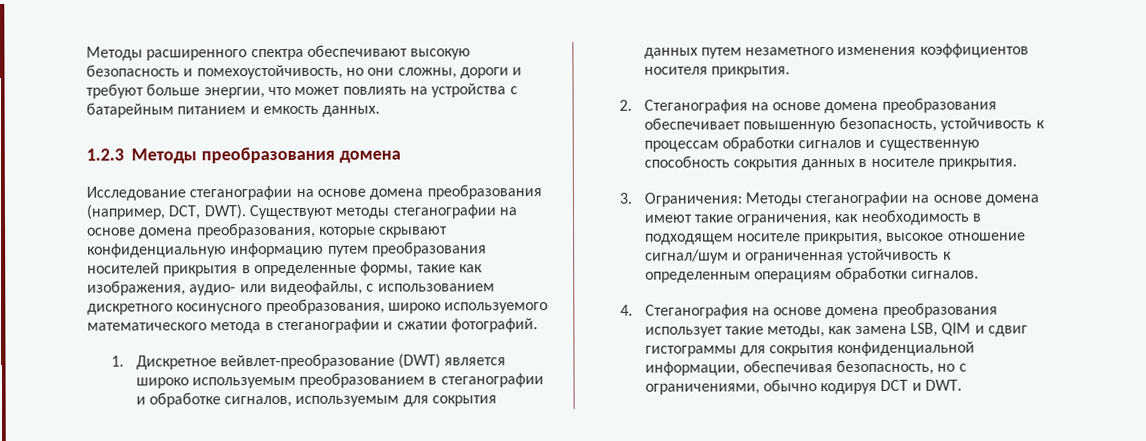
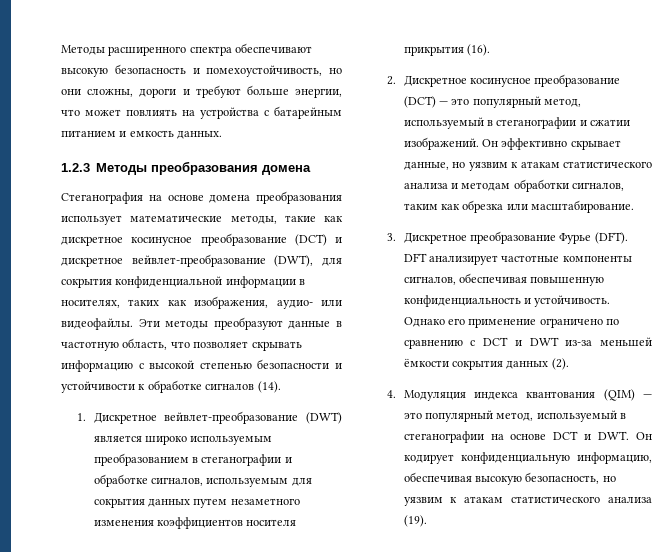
[86,184,542,201] [86,204,517,220] [87,222,449,239] [87,241,487,258] [87,261,483,277] [87,280,495,296] [87,298,549,315] [87,318,538,334] Исследование стеганографии на основе домена преобразования (например, DCT, DWT). Существуют методы стеганографии на основе домена преобразования, которые скрывают конфиденциальную информацию путем преобразования носителей прикрытия в определенные формы, такие как изображения, аудио- или видеофайлы, с использованием дискретного косинусного преобразования, широко используемого математического метода в стеганографии и сжатии фотографий. -> [61,191,342,204] [61,215,343,225] [61,233,342,246] [61,254,342,267] [61,276,306,288] [61,296,342,309] [61,317,342,330] [61,338,302,351] [61,359,342,372] [61,380,281,393] Стеганография на основе домена преобразования использует математические методы, такие как дискретное косинусное преобразование (DCT) и дискретное вейвлет-преобразование (DWT), для сокрытия конфиденциальной информации в носителях, таких как изображения, аудио- или видеофайлы. Эти методы преобразуют данные в частотную область, что позволяет скрывать информацию с высокой степенью безопасности и устойчивости к обработке сигналов (14).
[710,66,790,78] прикрытия. -> [403,44,491,56] прикрытия (16).
[643,97,997,114] [643,116,1045,133] [643,136,980,152] [643,155,1018,171] [619,191,1040,207] [643,209,983,226] [644,232,1026,245] [644,248,952,264] [644,266,980,283] [620,302,998,319] [644,322,1029,338] [644,341,976,357] [644,359,967,376] [644,379,963,395] Стеганография на основе домена преобразования обеспечивает повышенную безопасность, устойчивость к процессам обработки сигналов и существенную способность сокрытия данных в носителе прикрытия. // 3. Ограничения: Методы стеганографии на основе домена имеют такие ограничения, как необходимость в подходящем носителе прикрытия, высокое отношение сигнал/шум и ограниченная устойчивость к определенным операциям обработки сигналов. // 4. Стеганография на основе домена преобразования использует такие методы, как замена LSB, QIM и сдвиг гистограммы для сокрытия конфиденциальной информации, обеспечивая безопасность, но с ограничениями, обычно кодируя DCT и DWT. -> [403,74,621,87] [403,96,582,108] [403,117,631,129] [403,137,621,150] [403,161,652,171] [403,179,625,192] [403,200,635,213] [387,231,628,244] [403,253,632,265] [403,273,605,286] [403,295,611,307] [403,317,620,328] [403,337,652,349] [403,358,569,370] [387,389,652,401] [403,410,627,422] [403,431,652,443] [403,452,652,464] [403,472,616,485] [403,496,652,506] [403,515,427,527] Дискретное косинусное преобразование (DCT) — это популярный метод, используемый в стеганографии и сжатии изображений. Он эффективно скрывает данные, но уязвим к атакам статистического анализа и методам обработки сигналов, таким как обрезка или масштабирование. // 3. Дискретное преобразование Фурье (DFT). DFT анализирует частотные компоненты сигналов, обеспечивая повышенную конфиденциальность и устойчивость. Однако его применение ограничено по сравнению с DCT и DWT из-за меньшей ёмкости сокрытия данных (2). // 4. Модуляция индекса квантования (QIM) — это популярный метод, используемый в стеганографии на основе DCT и DWT. Он кодирует конфиденциальную информацию, обеспечивая высокую безопасность, но уязвим к атакам статистического анализа (19).

